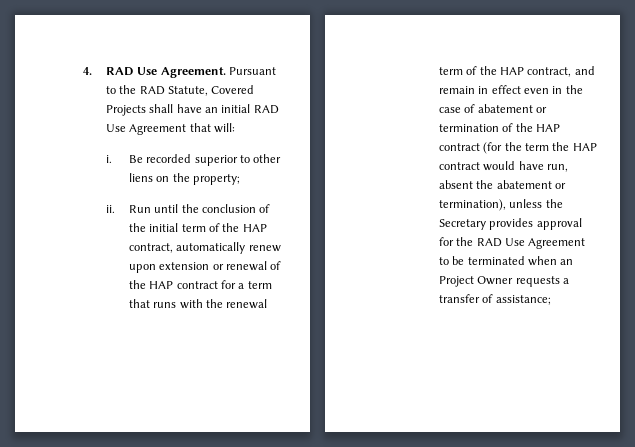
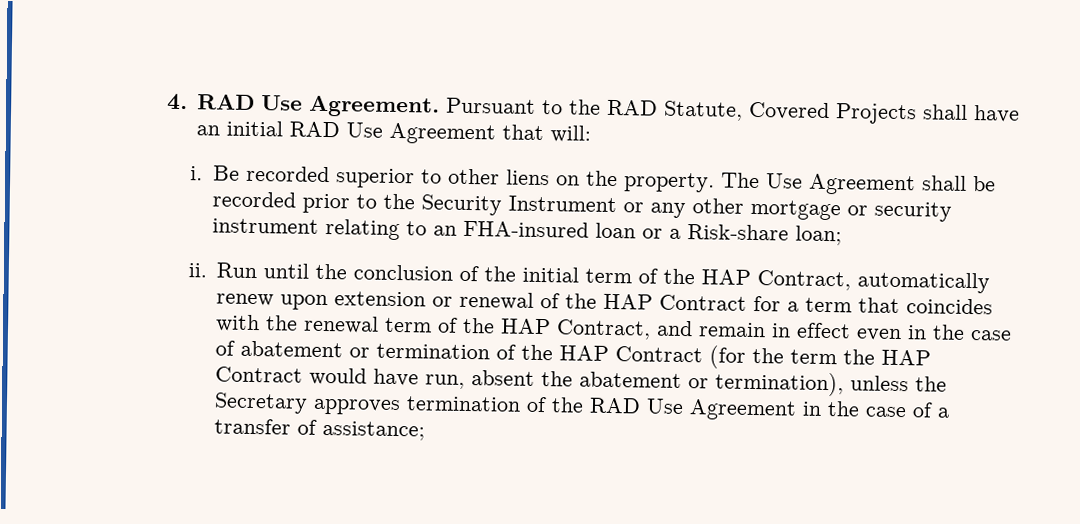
[192,174,240,185] property; -> [623,172,997,196] [212,191,953,222] [212,218,843,246] property. The Use Agreement shall be recorded prior to the Security Instrument or any other mortgage or security instrument relating to an FHA-insured loan or a Risk-share loan;
[128,243,173,253] contract, -> [757,270,852,291] Contract,
[176,281,218,289] contract -> [659,294,748,311] Contract
[153,302,177,308] runs -> [906,298,994,315] coincides
[527,67,572,77] contract, -> [556,319,652,340] Contract,
[438,143,480,151] contract -> [615,346,704,363] Contract
[438,162,480,170] contract -> [215,366,304,383] Contract
[489,218,582,230] [438,237,454,246] provides approval for -> [313,396,548,416] approves termination of
[438,256,574,266] [438,276,560,287] to be terminated when an Project Owner requests -> [802,401,934,418] in the case of

